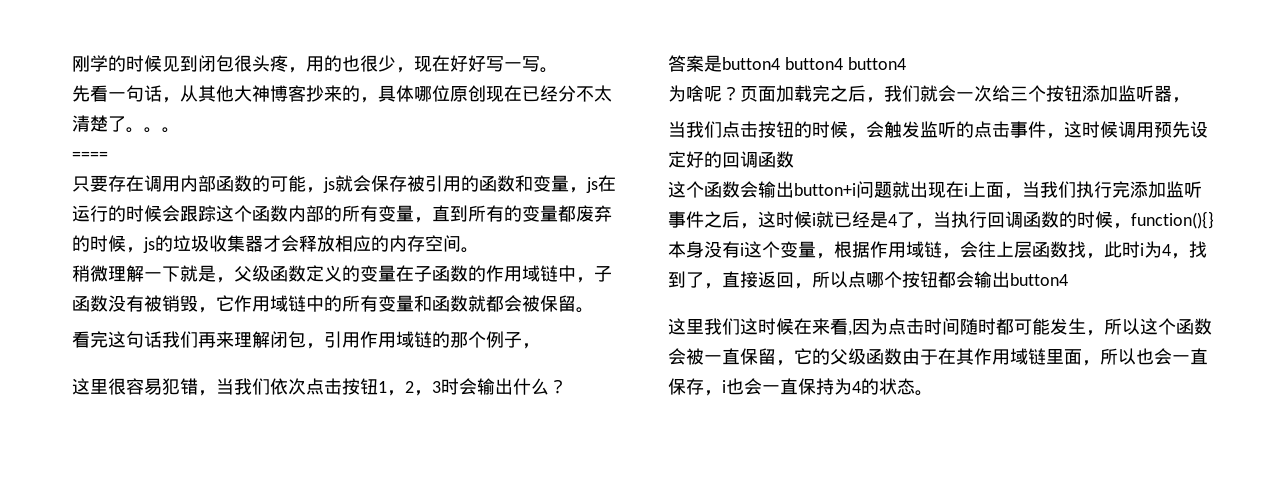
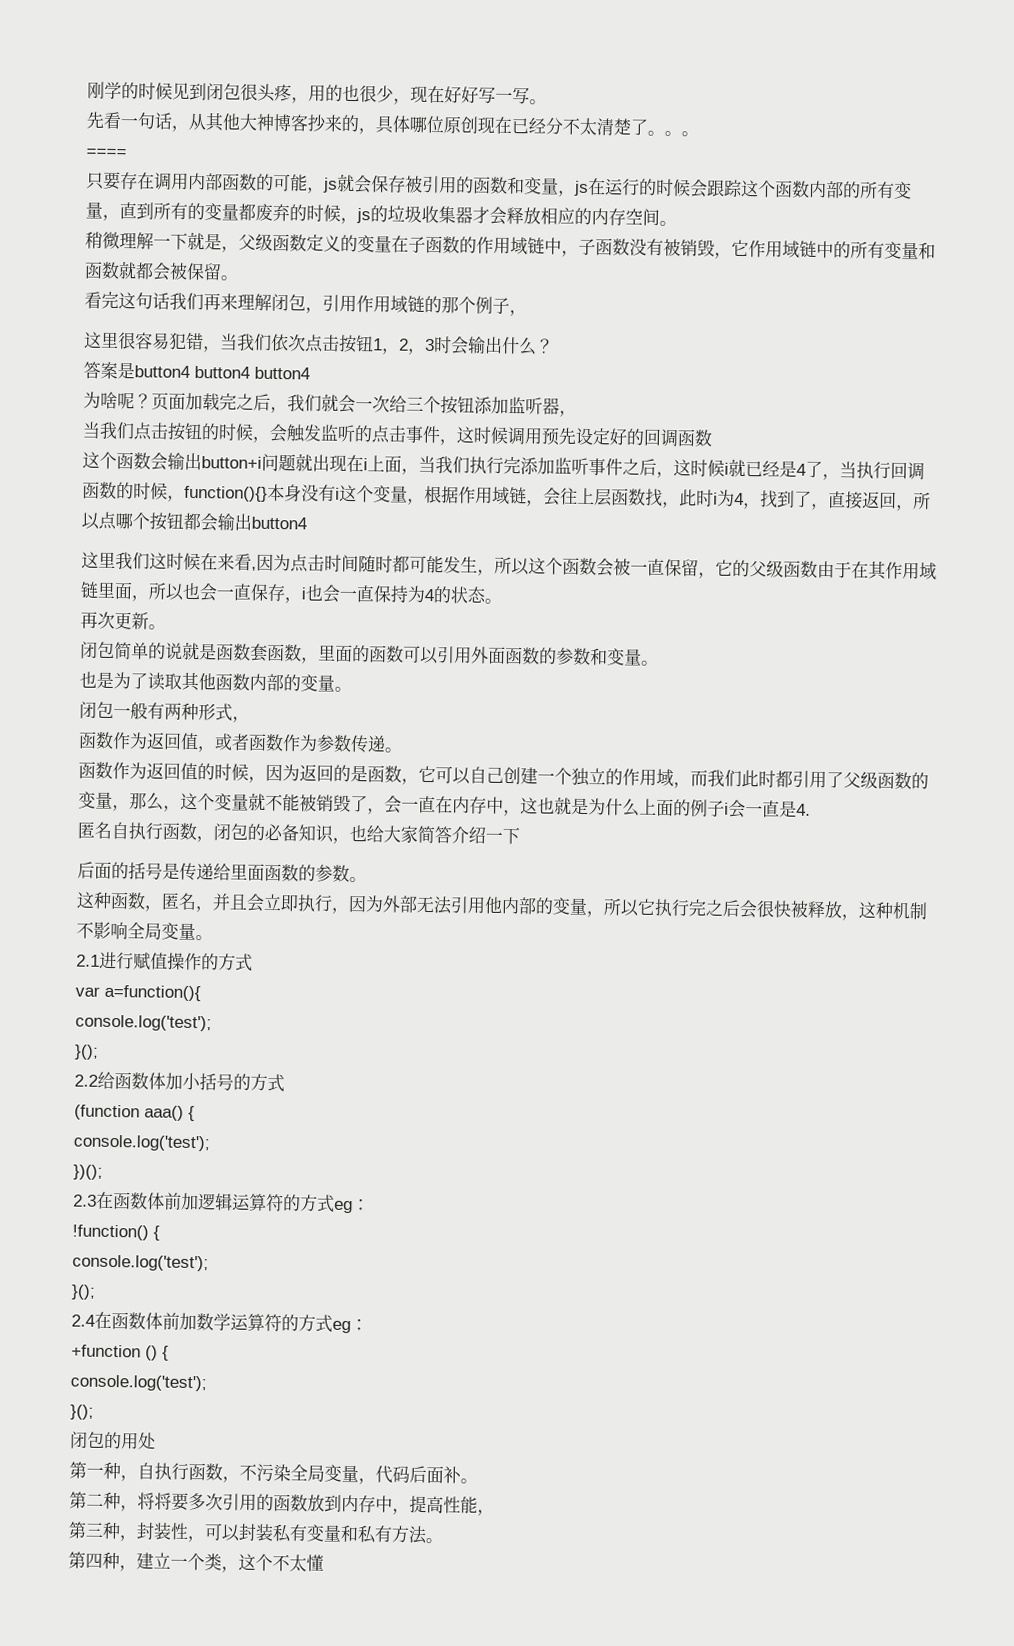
(933, 393) none -> [80,611,166,630] [80,641,659,666] [79,671,352,693] [79,701,250,723] [78,731,402,754] [78,761,929,790] [78,791,811,819] [77,821,520,845] [77,861,367,883] [76,891,928,921] [76,921,213,941] [76,951,253,972] [75,984,201,1002] [75,1014,212,1032] [74,1044,99,1060] [74,1071,285,1093] [74,1104,195,1122] [73,1134,210,1152] [73,1164,103,1180] [73,1191,370,1214] [72,1224,160,1241] [72,1254,209,1272] [71,1284,96,1300] [71,1311,368,1334] [71,1344,169,1361] [70,1374,207,1392] [70,1404,94,1420] [69,1431,156,1450] [69,1461,478,1485] [69,1491,495,1516] [68,1521,443,1545] [68,1551,324,1573] // 再次更新。 // 闭包简单的说就是函数套函数，里面的函数可以引用外面函数的参数和变量。 // 也是为了读取其他函数内部的变量。 // 闭包一般有两种形式， // 函数作为返回值，或者函数作为参数传递。 // 函数作为返回值的时候，因为返回的是函数，它可以自己创建一个独立的作用域，而我们此时都引用了父级函数的变量，那么，这个变量就不能被销毁了，会一直在内存中，这也就是为什么上面的例子i会一直是4. // 匿名自执行函数，闭包的必备知识，也给大家简答介绍一下 // 后面的括号是传递给里面函数的参数。 // 这种函数，匿名，并且会立即执行，因为外部无法引用他内部的变量，所以它执行完之后会很快被释放，这种机制不影响全局变量。 // 2.1进行赋值操作的方式 // var a=function(){ // console.log('test'); // }(); // 2.2给函数体加小括号的方式 // (function aaa() { // console.log('test'); // })(); // 2.3在函数体前加逻辑运算符的方式eg： // !function() { // console.log('test'); // }(); // 2.4在函数体前加数学运算符的方式eg： // +function () { // console.log('test'); // }(); // 闭包的用处 // 第一种，自执行函数，不污染全局变量，代码后面补。 // 第二种，将将要多次引用的函数放到内存中，提高性能， // 第三种，封装性，可以封装私有变量和私有方法。 // 第四种，建立一个类，这个不太懂

